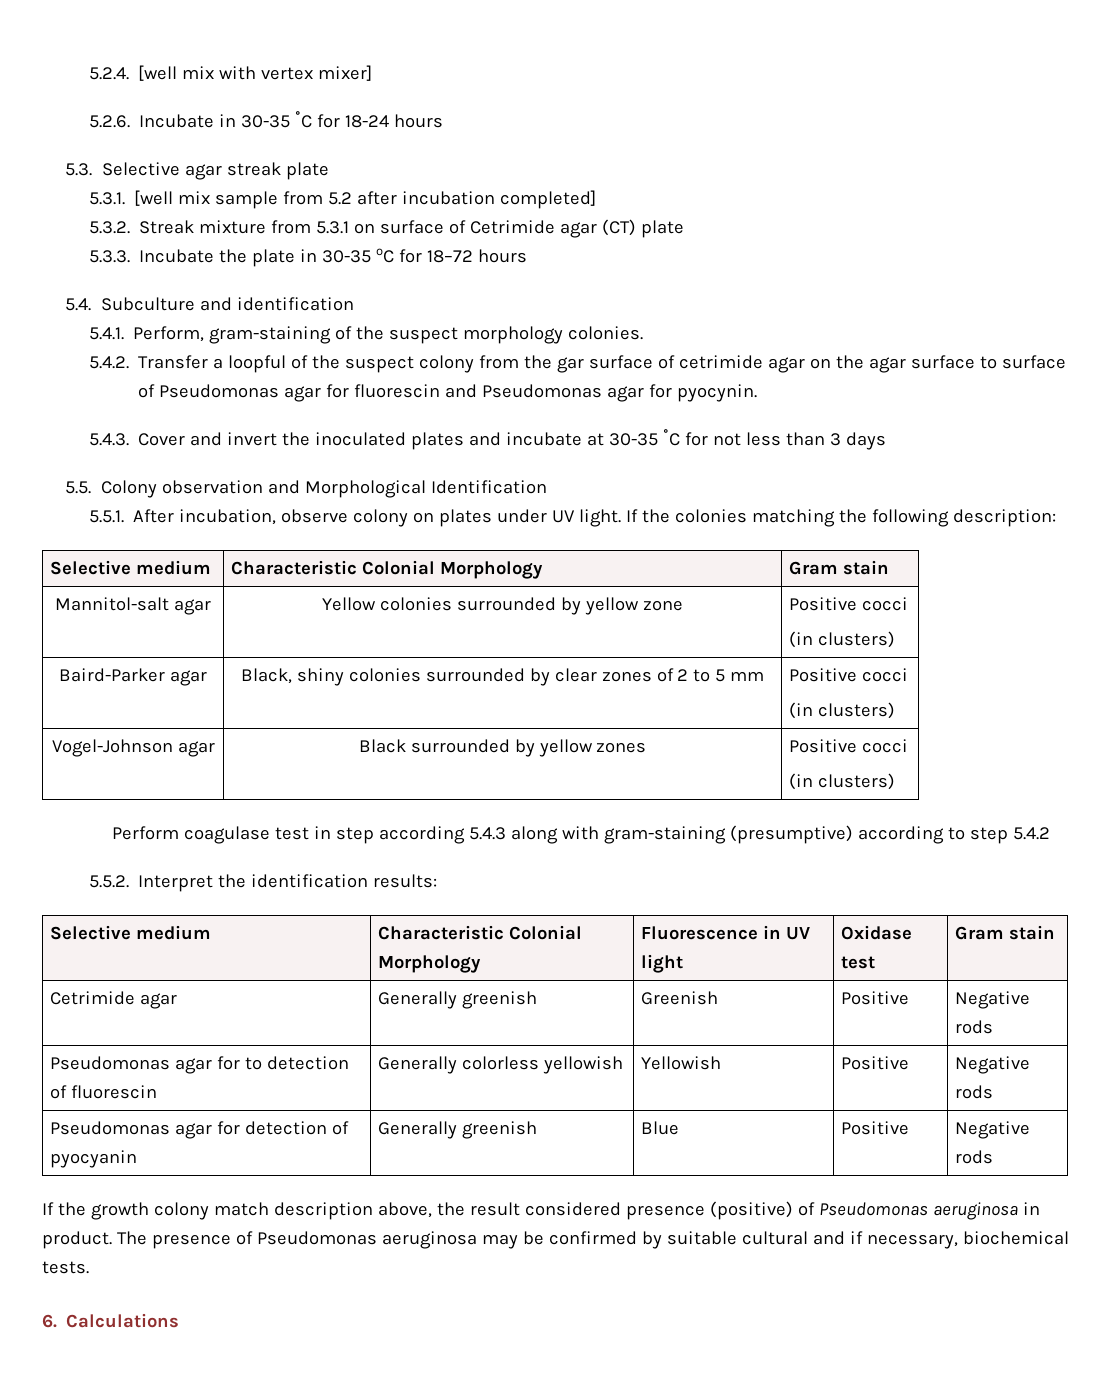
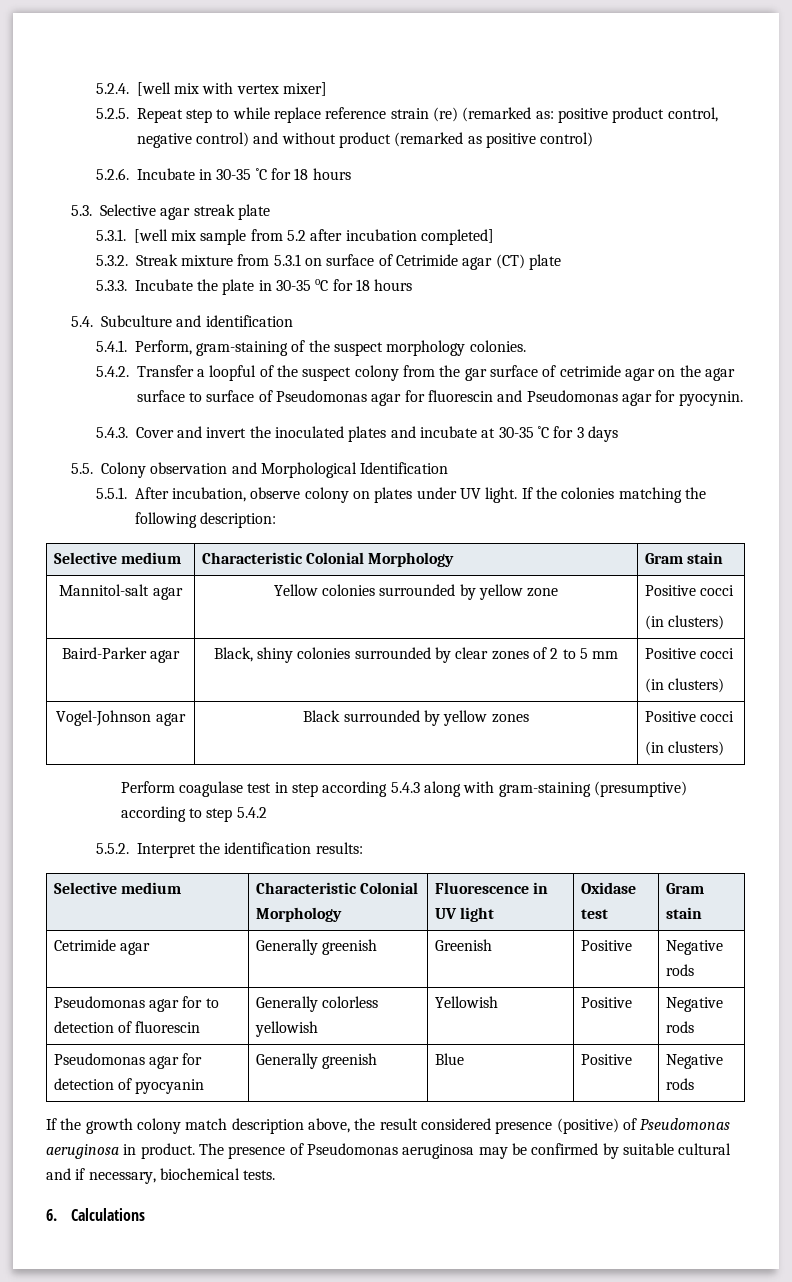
(372, 73) none -> [95,107,718,123] [136,132,594,148] // 5.2.5. Repeat step to while replace reference strain (re) (remarked as: positive product control, negative control) and without product (remarked as positive control)
[344,115,389,128] 18-24 -> [294,168,309,180] 18
[426,250,473,263] 18–72 -> [356,279,371,291] 18
[712,432,825,446] not less than -> (574, 432) none

